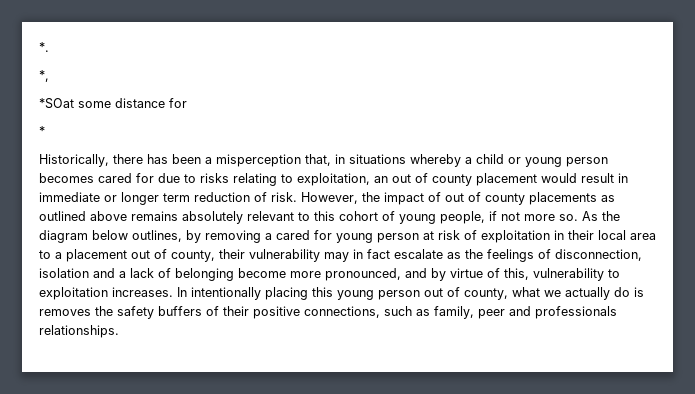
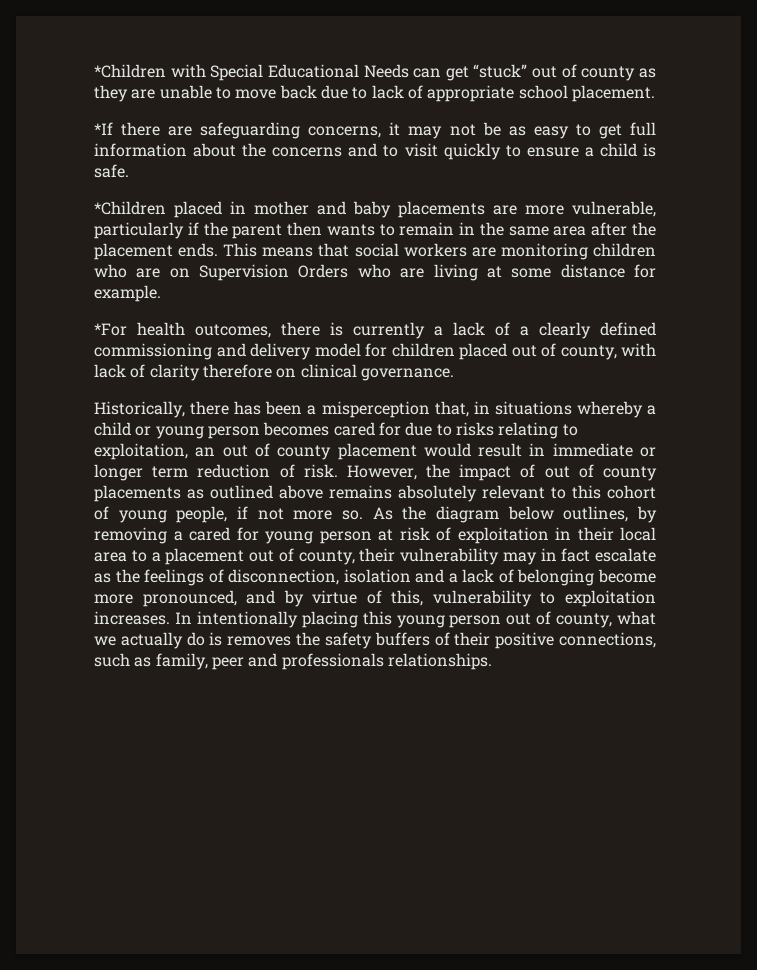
[39,42,49,52] [39,70,49,82] [39,98,187,109] [39,126,45,136] *. // *, // *SOat some distance for // * -> [94,64,656,81] [94,85,655,102] [94,122,657,139] [94,143,656,160] [94,164,129,178] [94,201,656,218] [94,222,656,239] [94,243,656,260] [94,264,657,281] [94,285,161,302] [94,322,656,339] [94,343,656,360] [94,364,454,381] *Children with Special Educational Needs can get “stuck” out of county as they are unable to move back due to lack of appropriate school placement. // *If there are safeguarding concerns, it may not be as easy to get full information about the concerns and to visit quickly to ensure a child is safe. // *Children placed in mother and baby placements are more vulnerable, particularly if the parent then wants to remain in the same area after the placement ends. This means that social workers are monitoring children who are on Supervision Orders who are living at some distance for example. // *For health outcomes, there is currently a lack of a clearly defined commissioning and delivery model for children placed out of county, with lack of clarity therefore on clinical governance.

